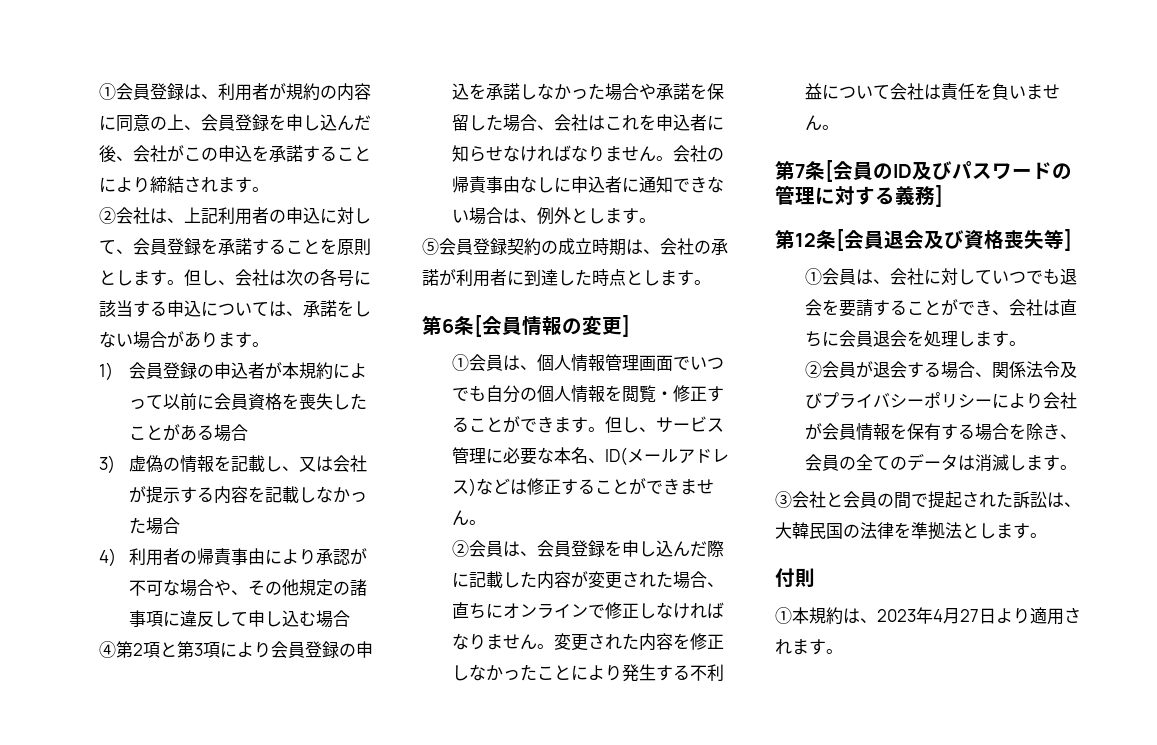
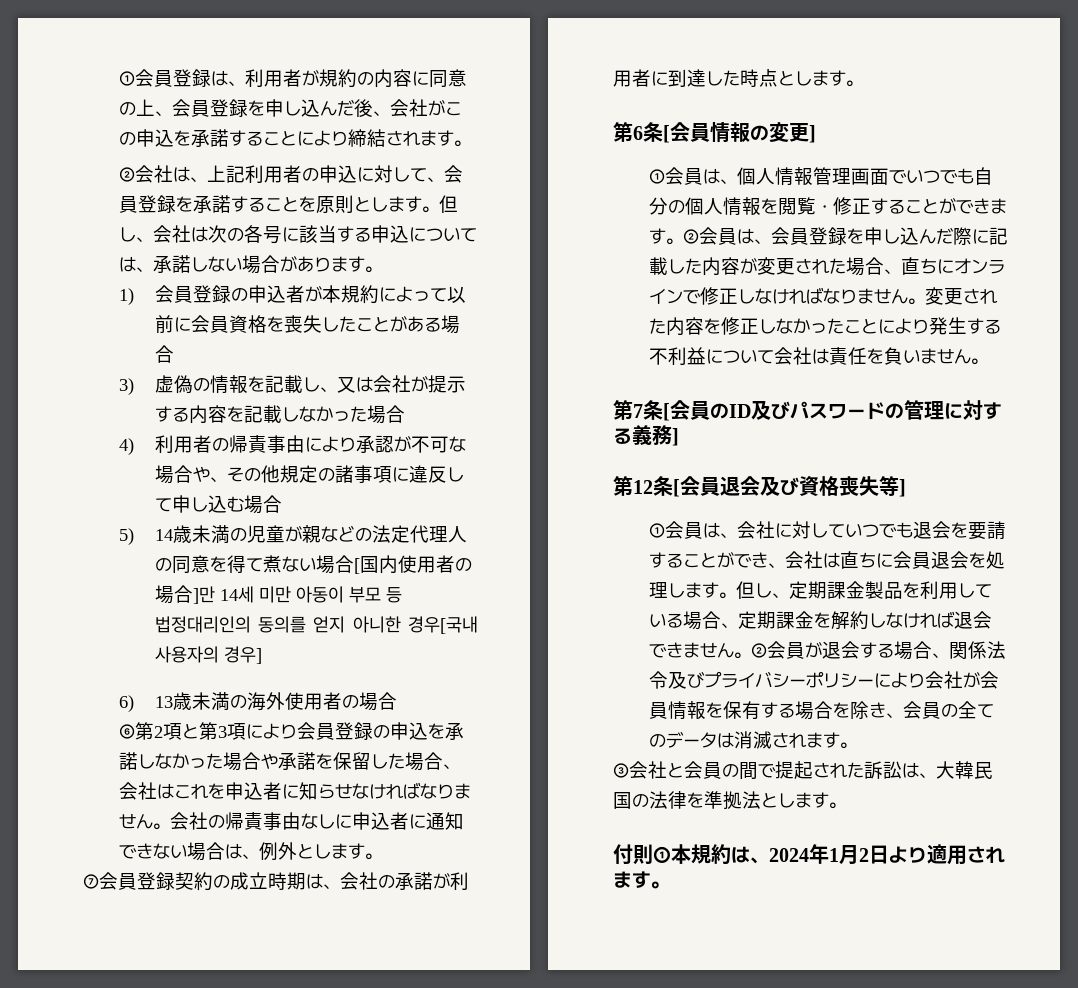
[336,300,354,316] を -> (191, 264) none
[98,641,116,658] ④ -> [118,525,467,545] [154,555,472,574] [154,585,402,604] [154,616,479,634] [154,646,262,664] [118,692,397,712] [118,724,135,739] 5) 14歳未満の児童が親などの法定代理人の同意を得て煮ない場合[国内使用者の場合]만 14세 미만 아동이 부모 등 법정대리인의 동의를 얻지 아니한 경우[국내 사용자의 경우] // 6) 13歳未満の海外使用者の場合 // ⑥
[422,238,439,255] ⑤ -> [83,874,99,889] ⑦
[604,416,724,433] [451,447,729,466] [451,478,714,497] [451,510,486,526] 但し、サービス管理に必要な本名、ID(メールアドレス)などは修正することができません。 // -> (683, 241) none
(1026, 343) // -> [735,581,992,599] [648,611,992,630] [648,642,751,659] 但し、定期課金製品を利用している場合、定期課金を解約しなければ退会できません。
[1008,455,1026,471] し -> [771,732,807,748] され
(815, 578) // -> (653, 854) none
[877,607,979,624] 2023年4月27 -> [769,844,869,865] 2024年1月2

